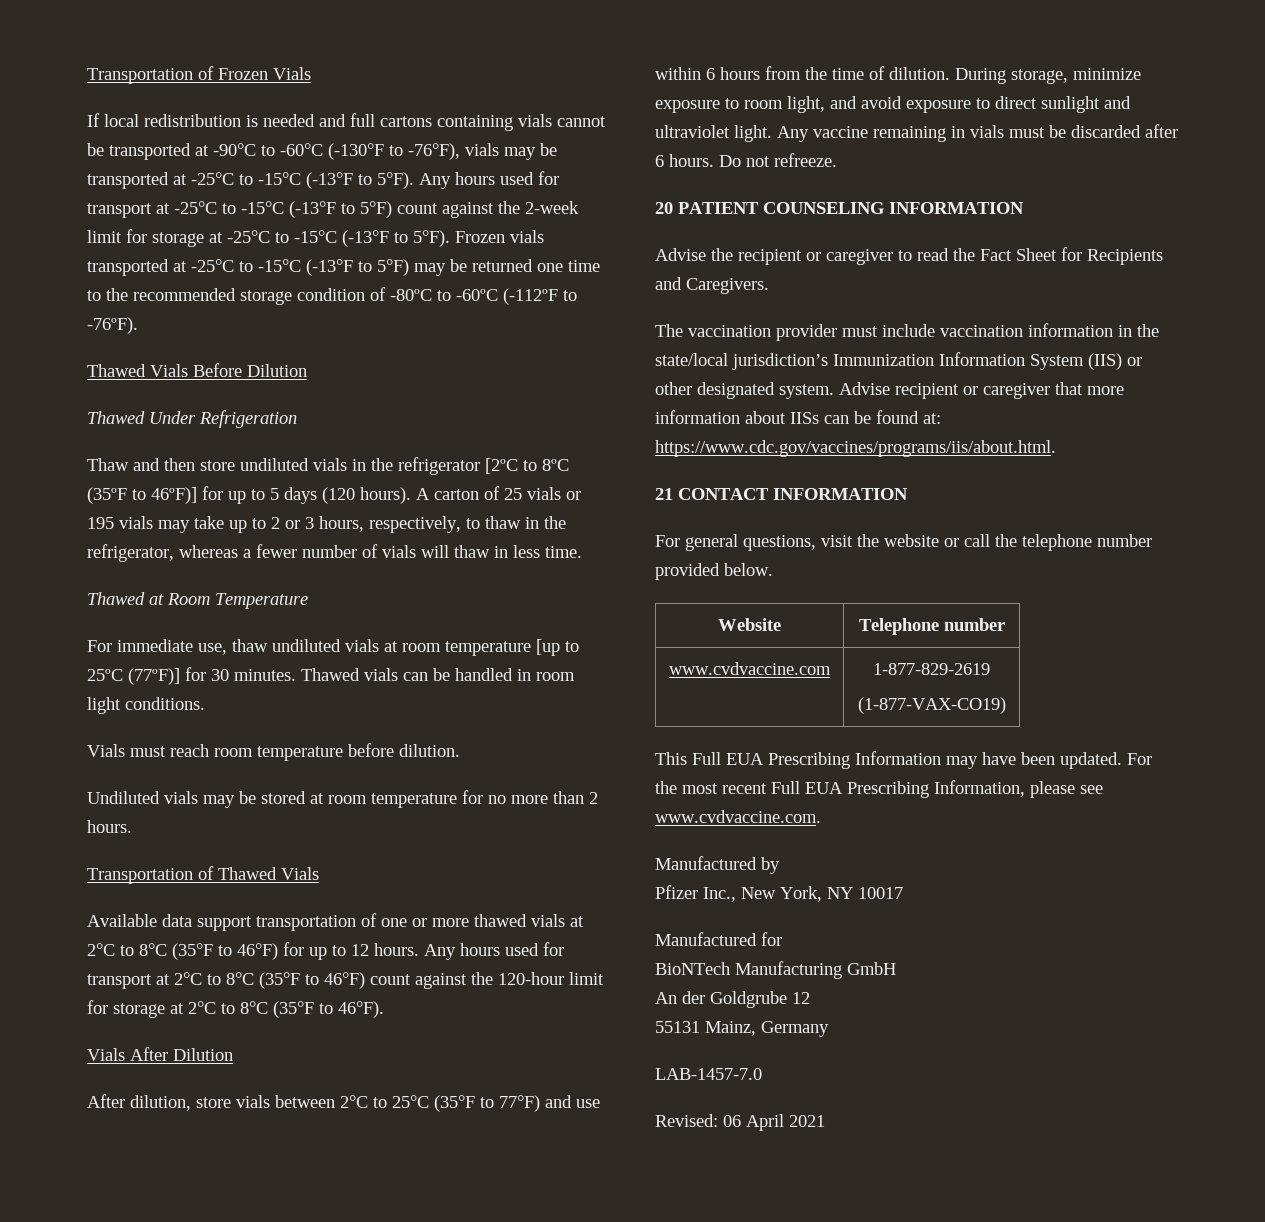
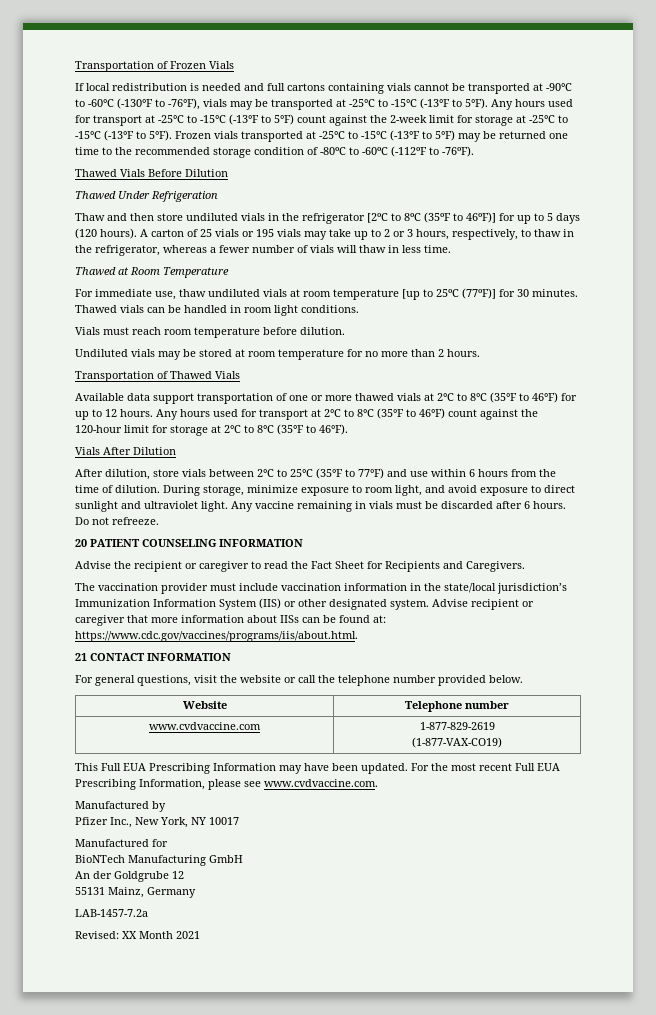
[655,1068,762,1080] LAB-1457-7.0 -> [75,909,148,917] LAB-1457-7.2a
[723,1114,784,1131] 06 April -> [122,931,173,939] XX Month

